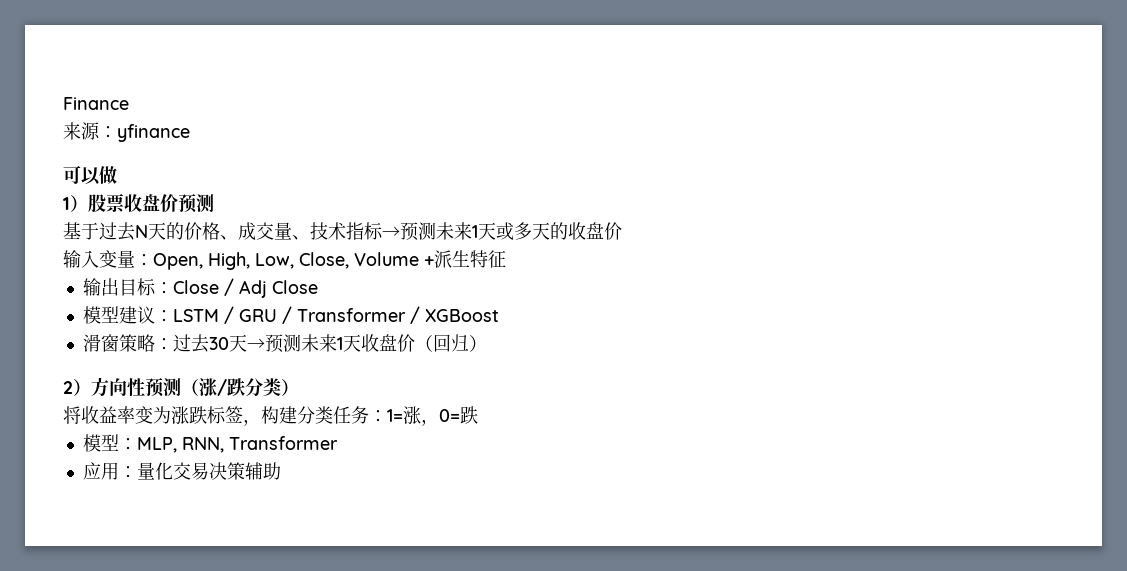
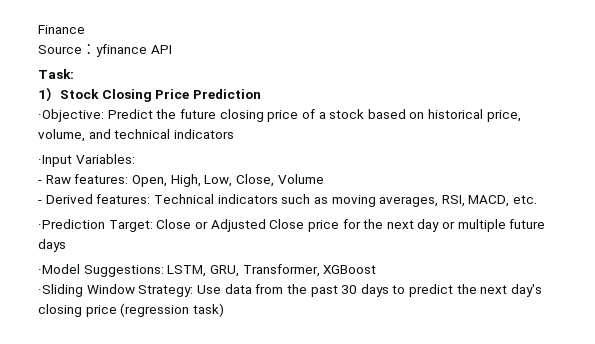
[63,122,100,140] 来源 -> [38,45,82,54] Source
[63,165,117,185] // 可以做 -> [150,45,172,54] [38,69,74,79] API // Task:
[88,193,214,213] [63,222,622,241] [63,250,153,268] 股票收盘价预测 // 基于过去N天的价格、成交量、技术指标→预测未来1天或多天的收盘价 // 输入变量： -> [60,89,261,102] [38,109,521,122] [38,129,234,142] [38,154,135,167] [38,174,129,184] Stock Closing Price Prediction // ·Objective: Predict the future closing price of a stock based on historical price, volume, and technical indicators // ·Input Variables: // - Raw features:
[424,250,506,268] [82,278,318,298] [82,306,499,324] [82,334,487,353] [63,377,299,397] [63,406,478,426] [82,434,338,453] [82,462,281,480] +派生特征 // 输出目标：Close / Adj Close // 模型建议：LSTM / GRU / Transformer / XGBoost // 滑窗策略：过去30天→预测未来1天收盘价（回归） // 2）方向性预测（涨/跌分类） // 将收益率变为涨跌标签，构建分类任务：1=涨，0=跌 // 模型：MLP, RNN, Transformer // 应用：量化交易决策辅助 -> [38,194,538,207] [38,219,546,232] [38,239,66,252] [38,264,377,277] [38,284,543,297] [38,303,224,317] // - Derived features: Technical indicators such as moving averages, RSI, MACD, etc. // ·Prediction Target: Close or Adjusted Close price for the next day or multiple future days // ·Model Suggestions: LSTM, GRU, Transformer, XGBoost // ·Sliding Window Strategy: Use data from the past 30 days to predict the next day's closing price (regression task)

